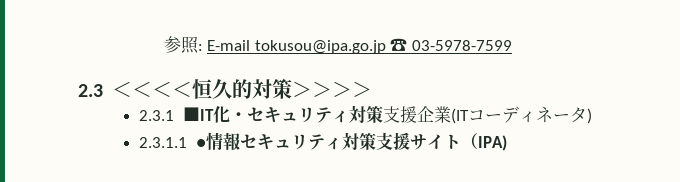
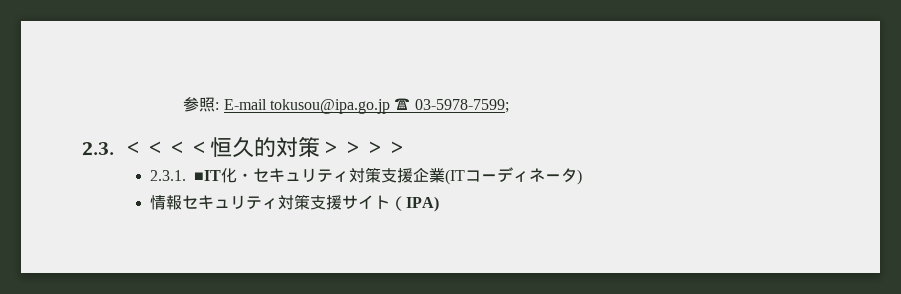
[411,40,512,51] [78,84,103,97] 03-5978-7599 // 2.3 -> [414,99,509,113] [82,142,114,156] 03-5978-7599; // 2.3.
[139,110,175,121] 2.3.1 -> [150,170,187,181] 2.3.1.
[139,137,206,148] 2.3.1.1 ● -> (583, 177) none

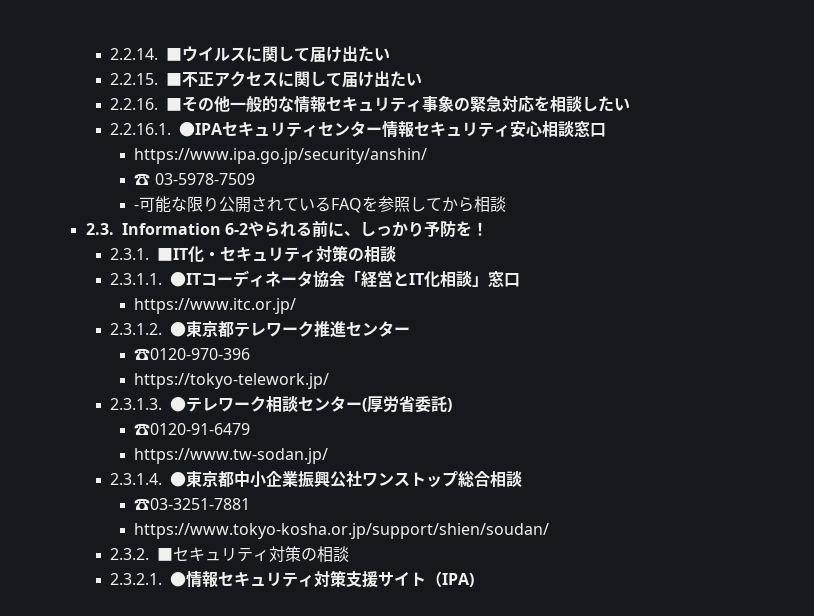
[183,97,509,114] [82,137,408,158] 参照: E-mail tokusou@ipa.go.jp ☎ 03-5978-7599; // 2.3.＜＜＜＜恒久的対策＞＞＞＞ -> [110,46,391,63] [110,71,423,88] [110,95,631,113] [110,120,607,138] [134,148,428,164] [134,173,255,185] [134,196,507,213] [85,220,489,238] 2.2.14. ■ウイルスに関して届け出たい // 2.2.15. ■不正アクセスに関して届け出たい // 2.2.16. ■その他一般的な情報セキュリティ事象の緊急対応を相談したい // 2.2.16.1. ●IPAセキュリティセンター情報セキュリティ安心相談窓口 // https://www.ipa.go.jp/security/anshin/ // ☎ 03-5978-7509 // -可能な限り公開されているFAQを参照してから相談 // 2.3. Information 6-2やられる前に、しっかり予防を！
[381,167,583,185] 支援企業(ITコーディネータ) // -> [348,246,397,262] [110,270,521,288] [134,298,297,314] [110,320,411,338] [134,348,251,360] [134,373,330,389] [110,396,453,413] [134,423,251,435] [134,448,329,464] [110,470,523,488] [134,498,251,510] [134,523,550,539] [110,546,350,562] [110,572,187,587] の相談 // 2.3.1.1. ●ITコーディネータ協会「経営とIT化相談」窓口 // https://www.itc.or.jp/ // 2.3.1.2. ●東京都テレワーク推進センター // ☎0120-970-396 // https://tokyo-telework.jp/ // 2.3.1.3. ●テレワーク相談センター(厚労省委託) // ☎0120-91-6479 // https://www.tw-sodan.jp/ // 2.3.1.4. ●東京都中小企業振興公社ワンストップ総合相談 // ☎03-3251-7881 // https://www.tokyo-kosha.or.jp/support/shien/soudan/ // 2.3.2. ■セキュリティ対策の相談 // 2.3.2.1. ●

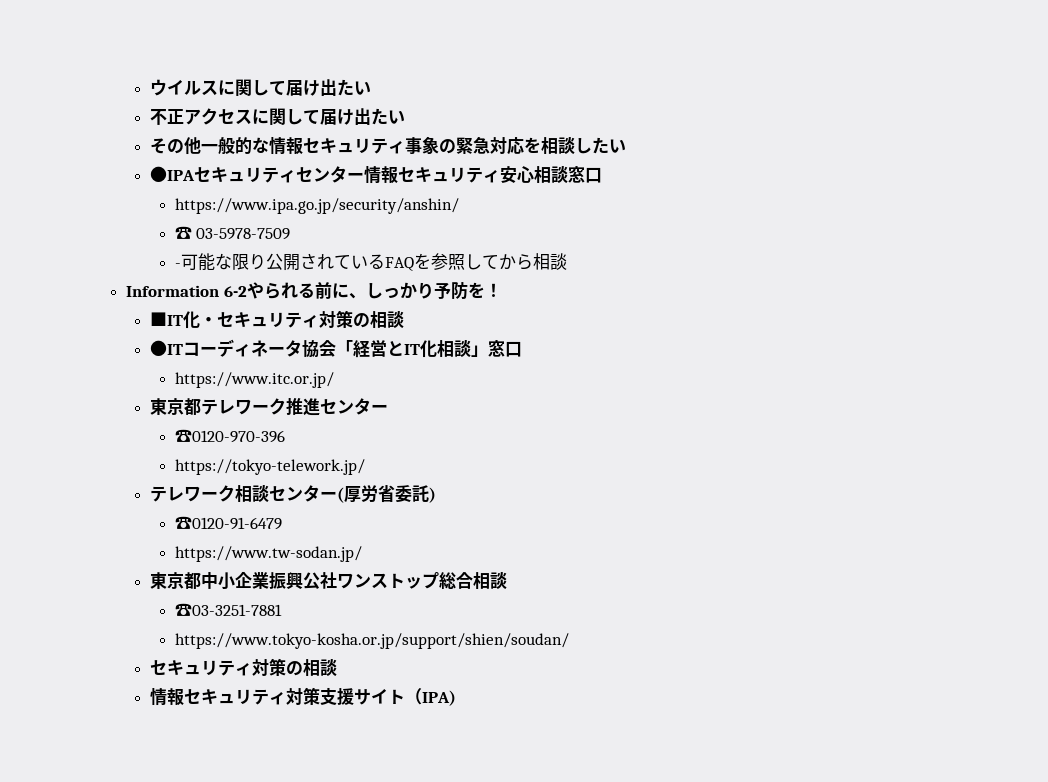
[110,48,183,61] 2.2.14. ■ -> (150, 87) none
[110,73,183,86] 2.2.15. ■ -> (372, 88) none
[110,98,183,111] 2.2.16. ■ -> (406, 117) none
[110,123,172,135] 2.2.16.1. -> (627, 146) none
[85,223,114,235] 2.3. -> (567, 261) none
[110,248,150,260] 2.3.1. -> (502, 290) none
[110,273,163,285] 2.3.1.1. -> (405, 319) none
[110,322,187,337] 2.3.1.2. ● -> (334, 380) none
[110,397,187,412] 2.3.1.3. ● -> (365, 467) none
[110,472,187,487] 2.3.1.4. ● -> (362, 554) none
[110,546,350,562] [110,572,187,587] 2.3.2. ■セキュリティ対策の相談 // 2.3.2.1. ● -> [150,658,338,676] セキュリティ対策の相談 //

